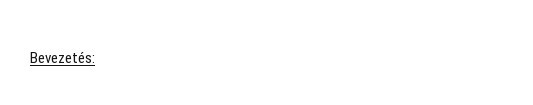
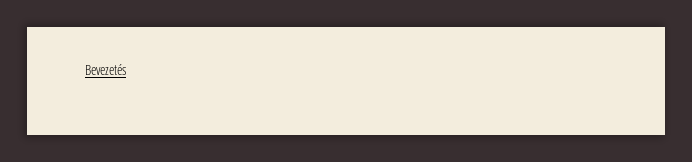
[30,51,95,63] Bevezetés: -> [85,64,126,75] Bevezetés

